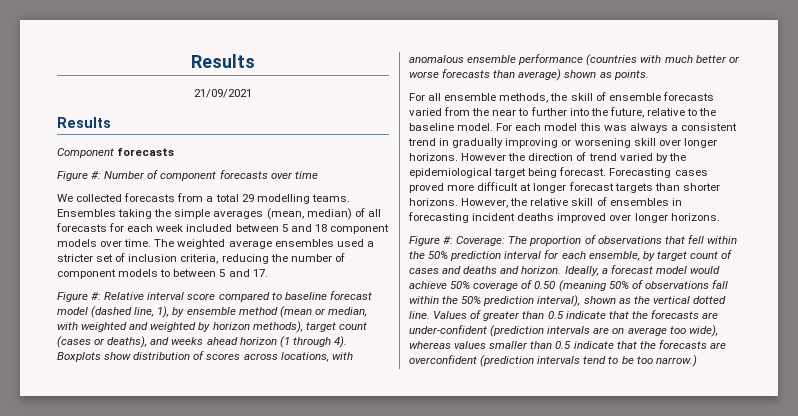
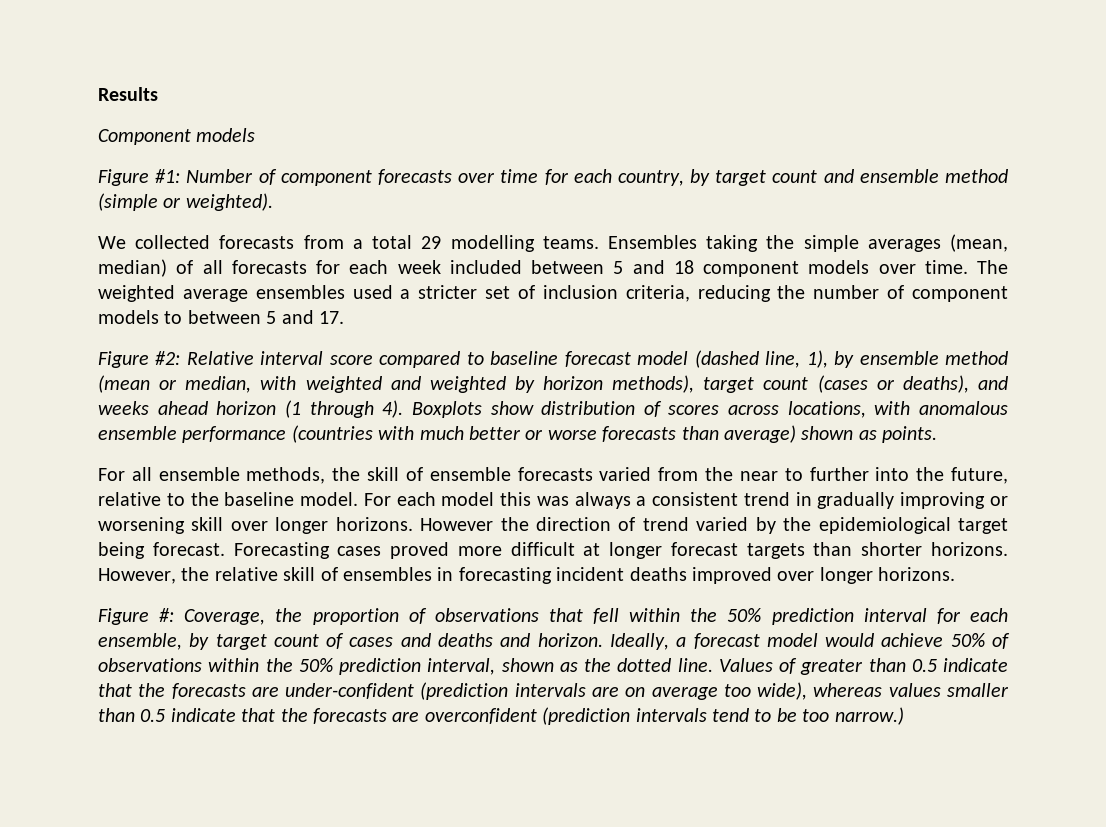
[191,54,255,68] [194,89,252,98] [57,117,111,128] Results // 21/09/2021 // Results -> [98,87,158,101] Results
[117,148,175,156] [57,171,102,181] forecasts // Figure #: -> [196,128,256,142] [98,169,181,186] models // Figure #1:
(318, 175) none -> [544,169,1008,186] [98,193,273,211] for each country, by target count and ensemble method (simple or weighted).
[91,292,102,300] #: -> [155,351,181,365] #2:
[456,236,528,246] Coverage: The -> [184,608,303,625] Coverage, the
[473,280,728,292] [409,295,581,307] coverage of 0.50 (meaning 50% of observations fall within the 50% prediction interval), -> [991,633,1010,649] [98,658,496,675] of observations within the 50% prediction interval,
[652,296,690,304] vertical -> (611, 665) none

